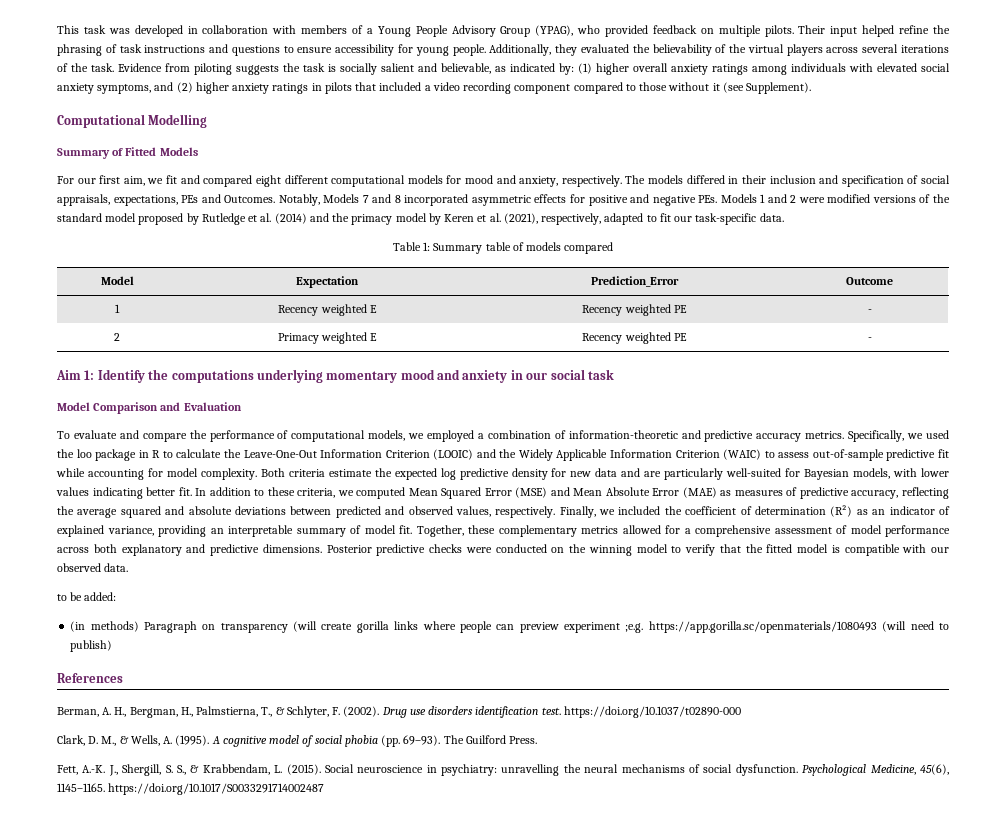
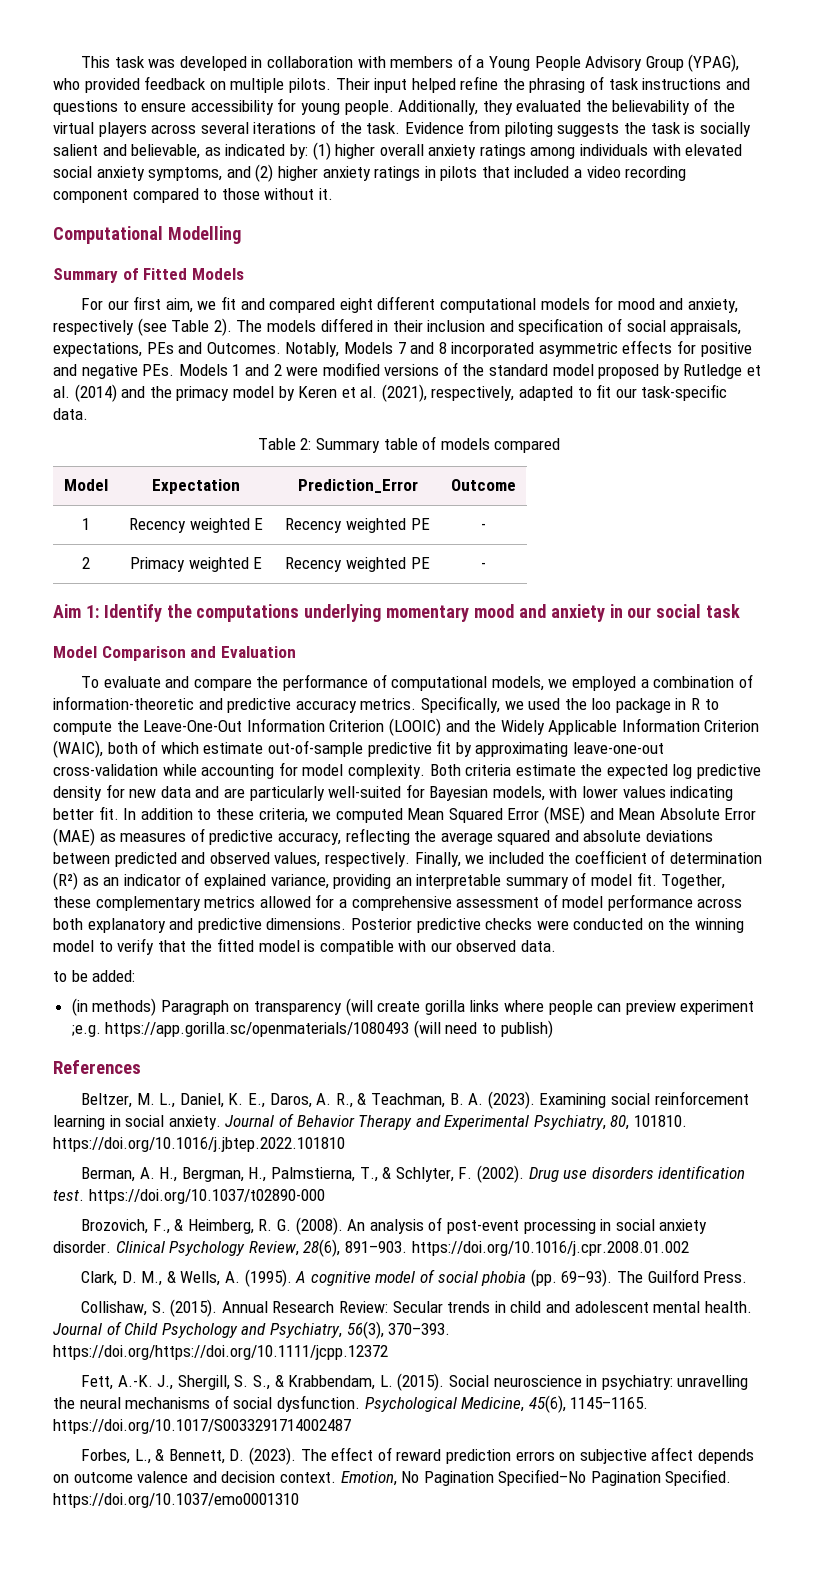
[712,82,812,94] it (see Supplement). -> [318,188,333,200] it.
[561,175,622,187] respectively. -> [53,318,232,336] respectively (see Table 2).
[423,242,431,251] 1: -> [300,438,312,450] 2:
[176,449,222,458] calculate -> [53,721,112,735] compute
[723,449,950,461] (WAIC) to assess out-of-sample predictive fit -> [53,740,664,758] [53,764,158,776] (WAIC), both of which estimate out-of-sample predictive fit by approximating leave-one-out cross-validation
(123, 678) none -> [81,1091,749,1109] [53,1113,688,1130] [53,1137,345,1152] // Beltzer, M. L., Daniel, K. E., Daros, A. R., & Teachman, B. A. (2023). Examining social reinforcement learning in social anxiety. Journal of Behavior Therapy and Experimental Psychiatry, 80, 101810. https://doi.org/10.1016/j.jbtep.2022.101810
(741, 712) none -> [81,1217,708,1235] [53,1239,689,1257] // Brozovich, F., & Heimberg, R. G. (2008). An analysis of post-event processing in social anxiety disorder. Clinical Psychology Review, 28(6), 891–903. https://doi.org/10.1016/j.cpr.2008.01.002
(538, 740) none -> [81,1299,752,1317] [53,1321,451,1339] [53,1345,388,1360] // Collishaw, S. (2015). Annual Research Review: Secular trends in child and adolescent mental health. Journal of Child Psychology and Psychiatry, 56(3), 370–393. https://doi.org/https://doi.org/10.1111/jcpp.12372
(325, 789) none -> [81,1447,754,1465] [53,1469,732,1486] [53,1493,299,1508] // Forbes, L., & Bennett, D. (2023). The effect of reward prediction errors on subjective affect depends on outcome valence and decision context. Emotion, No Pagination Specified–No Pagination Specified. https://doi.org/10.1037/emo0001310

